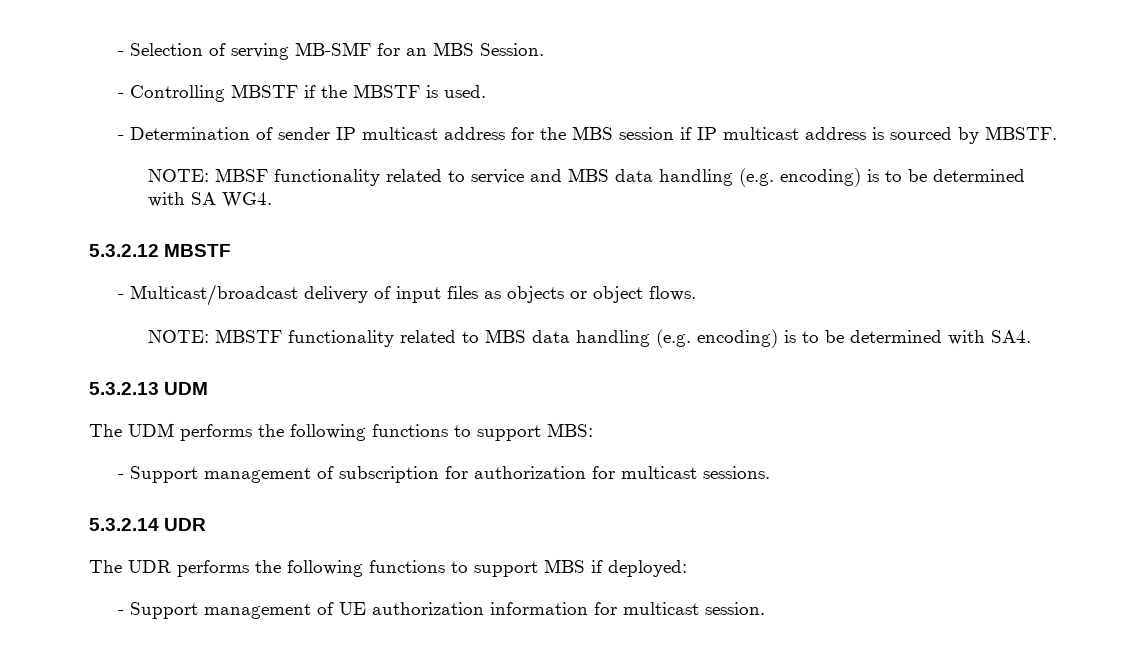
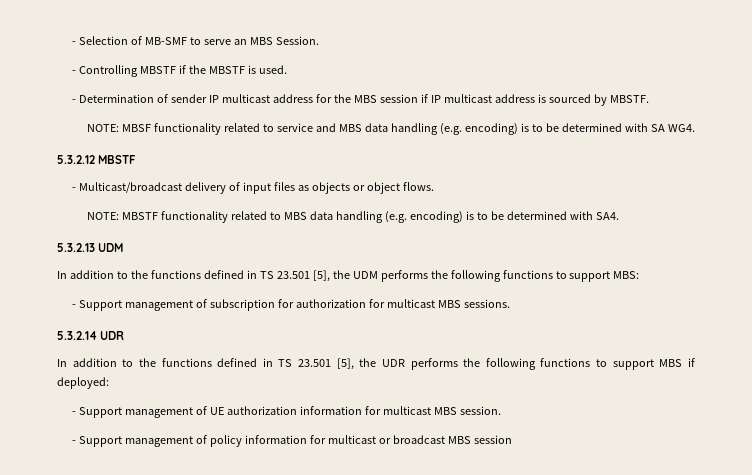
[231,42,401,60] serving MB-SMF for -> [144,37,231,45] MB-SMF to serve
[89,424,122,437] The -> [57,270,350,282] In addition to the functions defined in TS 23.501 [5], the
(698, 472) none -> [437,300,461,308] MBS
[89,560,122,573] The -> [57,358,377,370] In addition to the functions defined in TS 23.501 [5], the
(700, 608) none -> [433,407,457,415] MBS
(766, 608) none -> [72,435,512,447] // - Support management of policy information for multicast or broadcast MBS session

